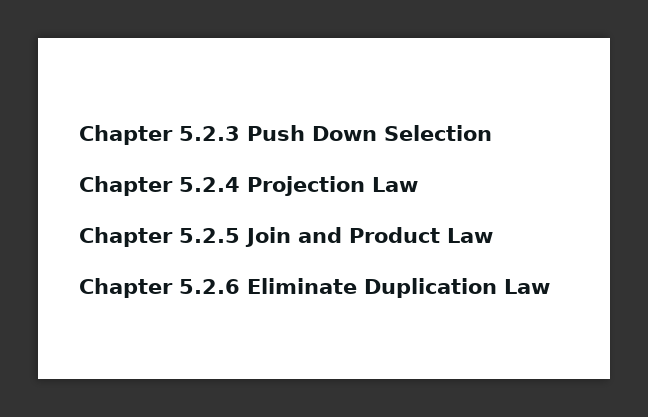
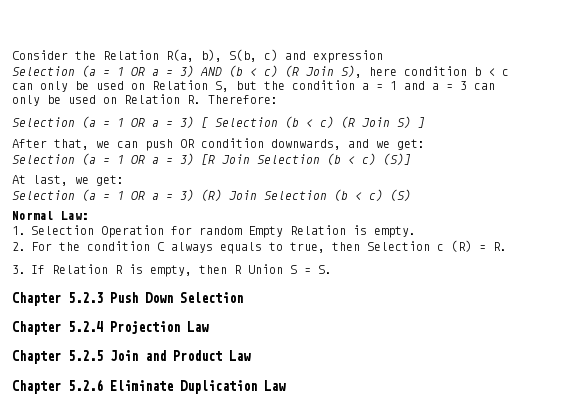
(79, 135) none -> [12,49,383,63] [12,65,509,78] [12,80,495,92] [12,94,278,106] [12,116,425,128] [12,138,425,151] [12,153,411,165] [12,175,124,186] [12,189,411,201] [12,211,89,220] [12,225,416,238] [12,240,507,254] [12,264,332,277] Consider the Relation R(a, b), S(b, c) and expression // Selection (a = 1 OR a = 3) AND (b < c) (R Join S), here condition b < c can only be used on Relation S, but the condition a = 1 and a = 3 can only be used on Relation R. Therefore: // Selection (a = 1 OR a = 3) [ Selection (b < c) (R Join S) ] // After that, we can push OR condition downwards, and we get: // Selection (a = 1 OR a = 3) [R Join Selection (b < c) (S)] // At last, we get: // Selection (a = 1 OR a = 3) (R) Join Selection (b < c) (S) // Normal Law: // 1. Selection Operation for random Empty Relation is empty. // 2. For the condition C always equals to true, then Selection c (R) = R. // 3. If Relation R is empty, then R Union S = S. //

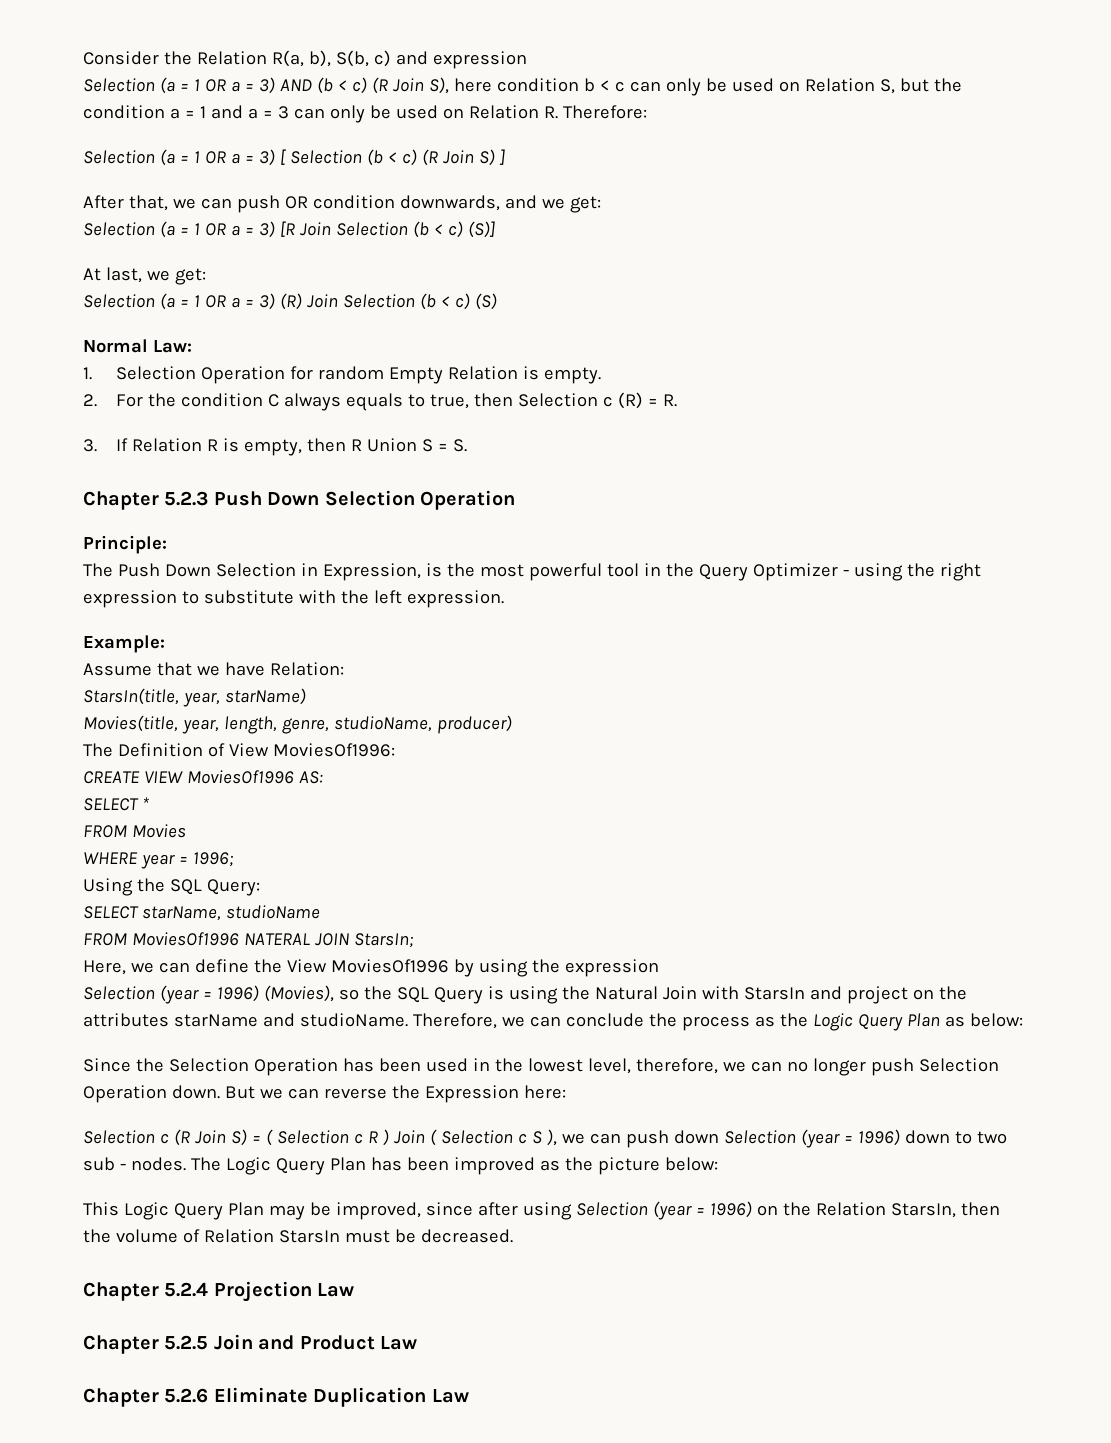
(243, 297) none -> [420,490,515,510] [83,535,167,554] [83,563,981,581] [83,590,504,608] [83,635,165,653] [83,662,344,676] [83,688,306,707] [83,715,512,734] [83,743,395,757] [83,770,323,784] [83,797,149,811] [83,824,186,838] [83,852,234,869] [83,878,260,896] [83,905,320,921] [83,932,414,948] [83,959,659,977] [83,985,967,1004] [83,1013,1023,1031] [83,1058,999,1076] [83,1085,566,1103] [83,1129,1007,1148] [83,1157,718,1175] [83,1201,1000,1220] [83,1229,513,1243] Operation // Principle: // The Push Down Selection in Expression, is the most powerful tool in the Query Optimizer - using the right expression to substitute with the left expression. // Example: // Assume that we have Relation: // StarsIn(title, year, starName) // Movies(title, year, length, genre, studioName, producer) // The Definition of View MoviesOf1996: // CREATE VIEW MoviesOf1996 AS: // SELECT * // FROM Movies // WHERE year = 1996; // Using the SQL Query: // SELECT starName, studioName // FROM MoviesOf1996 NATERAL JOIN StarsIn; // Here, we can define the View MoviesOf1996 by using the expression // Selection (year = 1996) (Movies), so the SQL Query is using the Natural Join with StarsIn and project on the attributes starName and studioName. Therefore, we can conclude the process as the Logic Query Plan as below: // Since the Selection Operation has been used in the lowest level, therefore, we can no longer push Selection Operation down. But we can reverse the Expression here: // Selection c (R Join S) = ( Selection c R ) Join ( Selection c S ), we can push down Selection (year = 1996) down to two sub - nodes. The Logic Query Plan has been improved as the picture below: // This Logic Query Plan may be improved, since after using Selection (year = 1996) on the Relation StarsIn, then the volume of Relation StarsIn must be decreased.

